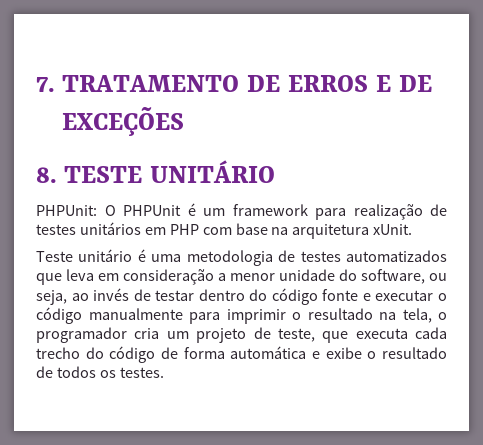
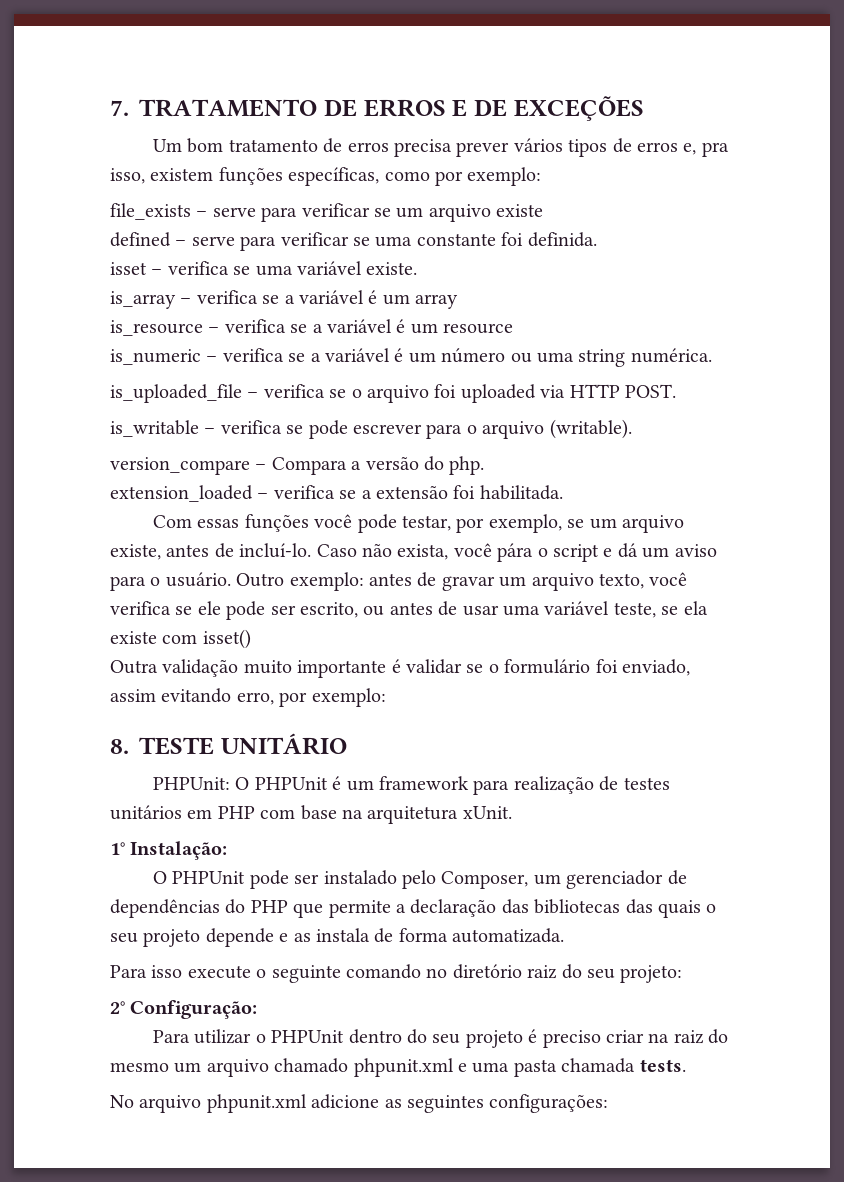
(185, 121) none -> [152,138,729,157] [110,167,542,186] [110,203,544,222] [110,232,597,251] [110,261,418,276] [110,290,459,309] [110,319,514,336] [110,348,712,367] [110,384,676,403] [110,419,632,439] [110,456,485,475] [110,485,563,502] [152,514,684,533] [110,543,717,562] [110,572,688,591] [110,601,708,620] [110,629,251,649] [110,659,690,678] [110,688,386,707] // Um bom tratamento de erros precisa prever vários tipos de erros e, pra isso, existem funções específicas, como por exemplo: // file_exists – serve para verificar se um arquivo existe // defined – serve para verificar se uma constante foi definida. // isset – verifica se uma variável existe. // is_array – verifica se a variável é um array // is_resource – verifica se a variável é um resource // is_numeric – verifica se a variável é um número ou uma string numérica. // is_uploaded_file – verifica se o arquivo foi uploaded via HTTP POST. // is_writable – verifica se pode escrever para o arquivo (writable). // version_compare – Compara a versão do php. // extension_loaded – verifica se a extensão foi habilitada. // Com essas funções você pode testar, por exemplo, se um arquivo existe, antes de incluí-lo. Caso não exista, você pára o script e dá um aviso para o usuário. Outro exemplo: antes de gravar um arquivo texto, você verifica se ele pode ser escrito, ou antes de usar uma variável teste, se ela existe com isset() // Outra validação muito importante é validar se o formulário foi enviado, assim evitando erro, por exemplo:
[36,249,447,266] [36,269,447,285] [36,288,447,305] [36,307,447,324] [36,327,447,343] [36,346,448,363] [36,366,164,378] Teste unitário é uma metodologia de testes automatizados que leva em consideração a menor unidade do software, ou seja, ao invés de testar dentro do código fonte e executar o código manualmente para imprimir o resultado na tela, o programador cria um projeto de teste, que executa cada trecho do código de forma automática e exibe o resultado de todos os testes. -> [110,841,228,860] [152,870,687,889] [110,899,717,918] [110,928,565,947] [110,964,683,983] [110,1000,258,1019] [152,1029,729,1048] [110,1058,686,1077] [110,1094,609,1113] 1° Instalação: // O PHPUnit pode ser instalado pelo Composer, um gerenciador de dependências do PHP que permite a declaração das bibliotecas das quais o seu projeto depende e as instala de forma automatizada. // Para isso execute o seguinte comando no diretório raiz do seu projeto: // 2° Configuração: // Para utilizar o PHPUnit dentro do seu projeto é preciso criar na raiz do mesmo um arquivo chamado phpunit.xml e uma pasta chamada tests. // No arquivo phpunit.xml adicione as seguintes configurações:

